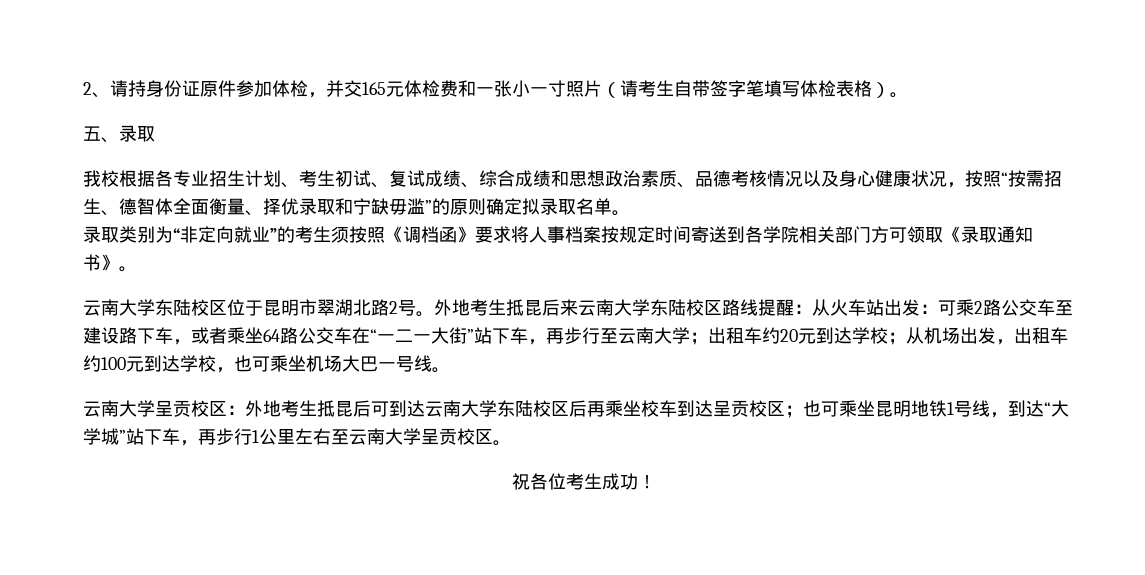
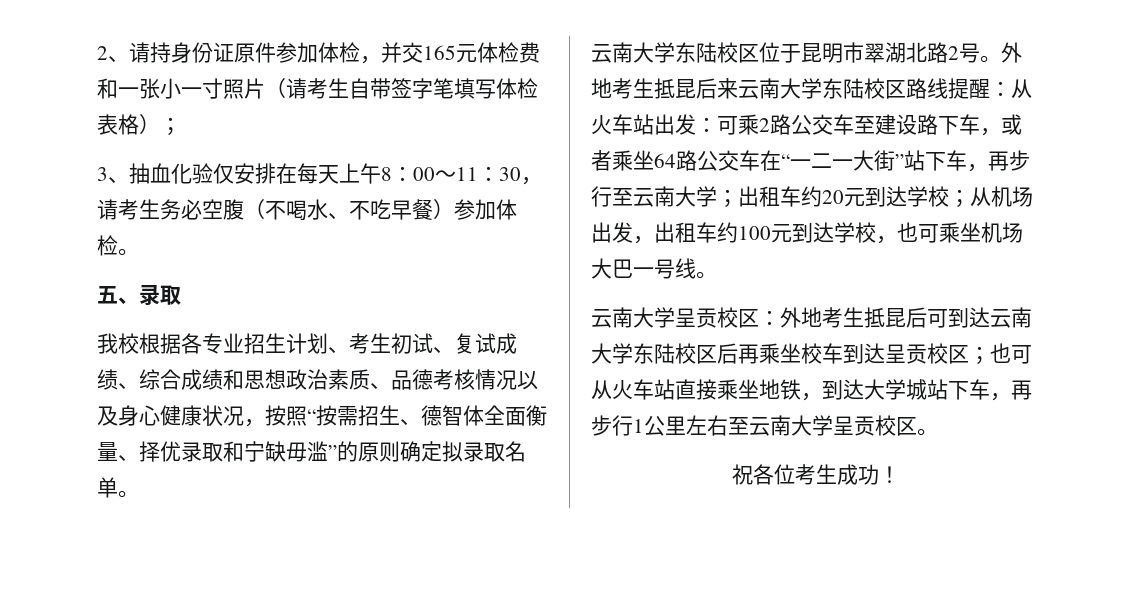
(890, 90) none -> [160,117,181,136] [97,163,542,185] [97,199,517,221] [97,235,118,256] ； // 3、抽血化验仅安排在每天上午8：00～11：30，请考生务必空腹（不喝水、不吃早餐）参加体检
[83,226,1033,243] [83,254,137,272] // 录取类别为“非定向就业”的考生须按照《调档函》要求将人事档案按规定时间寄送到各学院相关部门方可领取《录取通知书》。 -> (139, 494) none
[839,400,1069,418] [83,428,126,445] 乘坐昆明地铁1号线，到达“大学城” -> [591,379,927,401] 从火车站直接乘坐地铁，到达大学城

